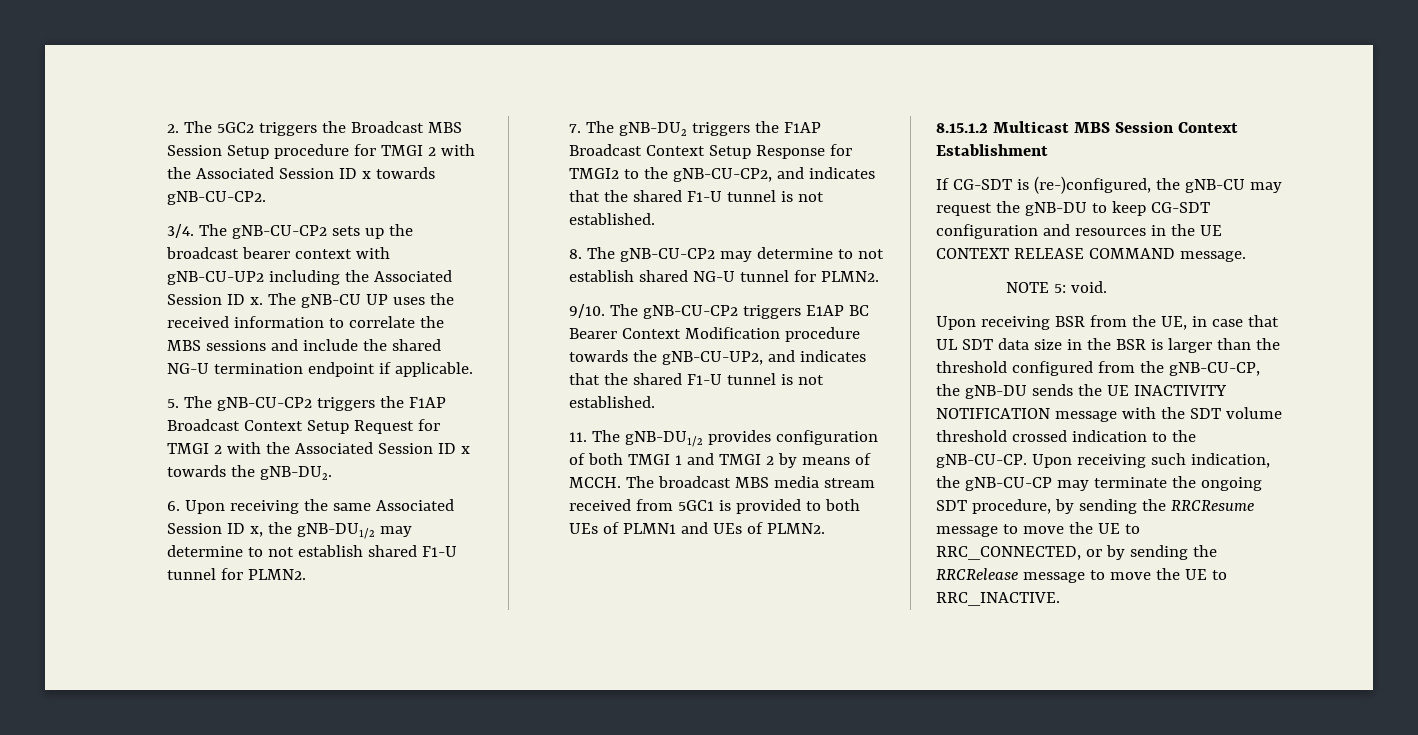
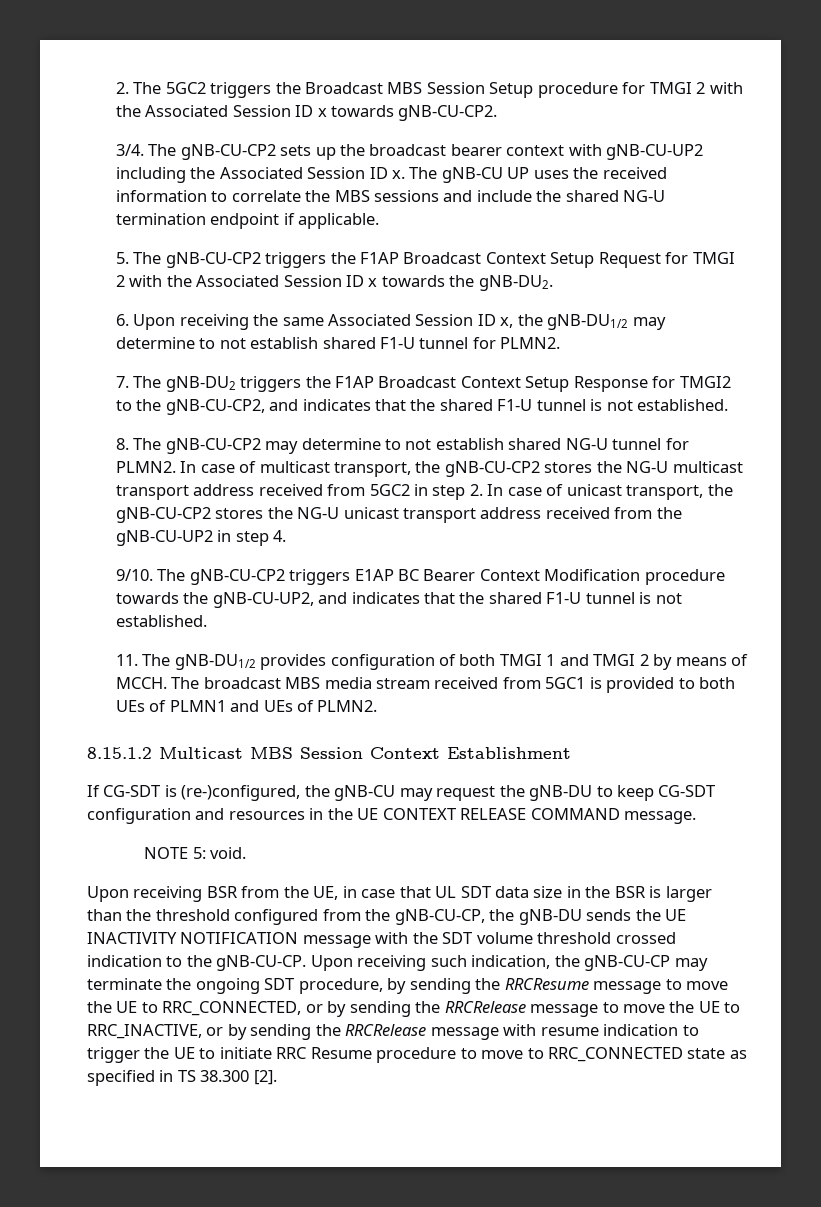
(879, 276) none -> [180,461,743,477] [115,484,733,500] [115,507,682,523] [115,530,287,546] In case of multicast transport, the gNB-CU-CP2 stores the NG-U multicast transport address received from 5GC2 in step 2. In case of unicast transport, the gNB-CU-CP2 stores the NG-U unicast transport address received from the gNB-CU-UP2 in step 4.
[936,592,1060,606] RRC_INACTIVE. -> [87,1024,699,1040] [87,1047,747,1063] [87,1070,277,1086] RRC_INACTIVE, or by sending the RRCRelease message with resume indication to trigger the UE to initiate RRC Resume procedure to move to RRC_CONNECTED state as specified in TS 38.300 [2].

